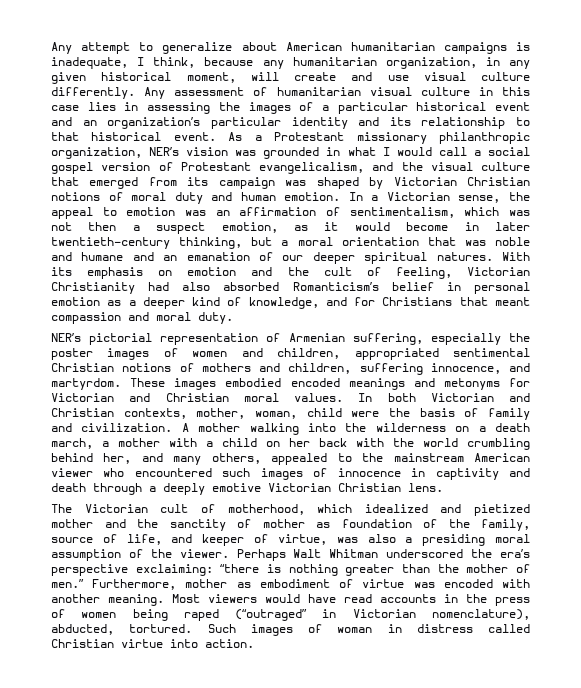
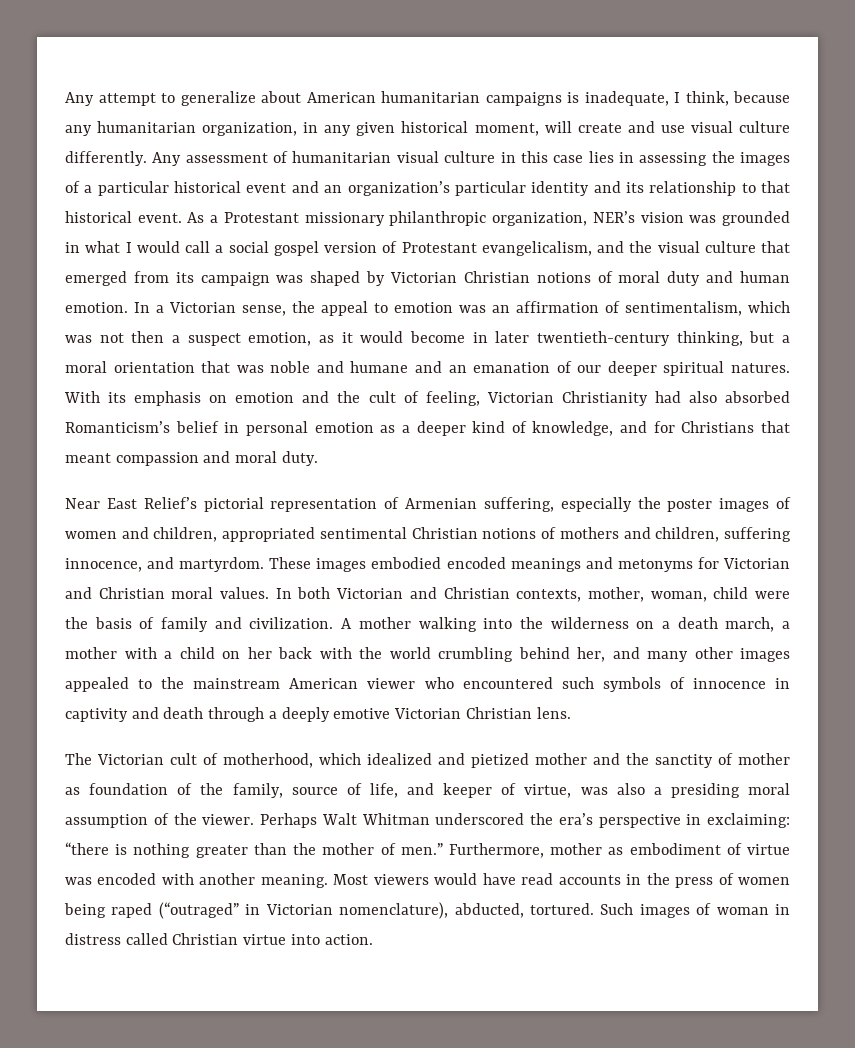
[51,333,81,342] NER’s -> [65,497,197,509] Near East Relief’s
[211,453,261,464] others, -> [694,647,790,662] other images
[260,468,303,480] images -> [602,677,661,692] symbols
(128, 570) none -> [686,814,702,825] in

